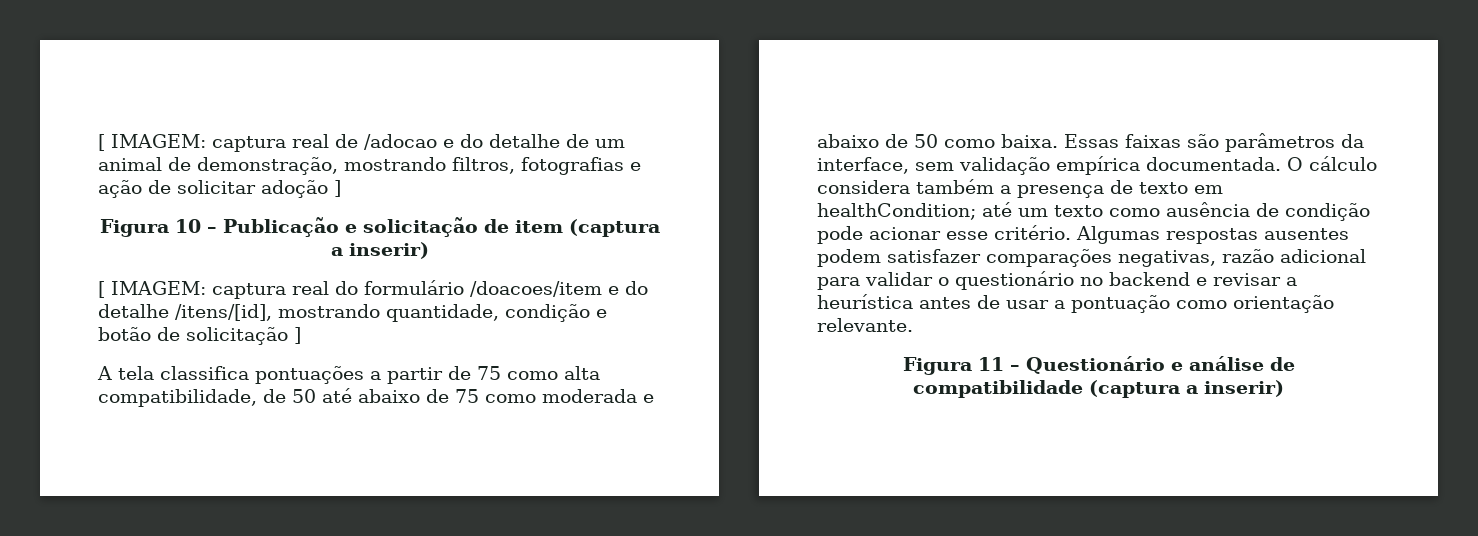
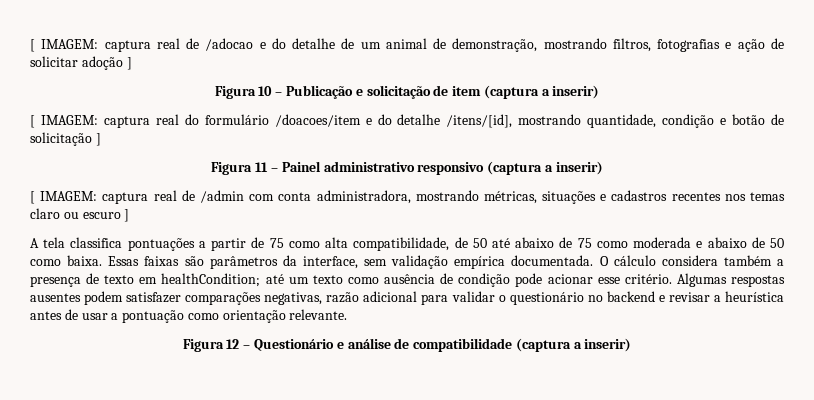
(301, 335) none -> [211,161,603,175] [30,190,785,204] [30,208,130,222] // Figura 11 – Painel administrativo responsivo (captura a inserir) // [ IMAGEM: captura real de /admin com conta administradora, mostrando métricas, situações e cadastros recentes nos temas claro ou escuro ]
[977,357,1004,371] 11 -> [226,339,240,349] 12

